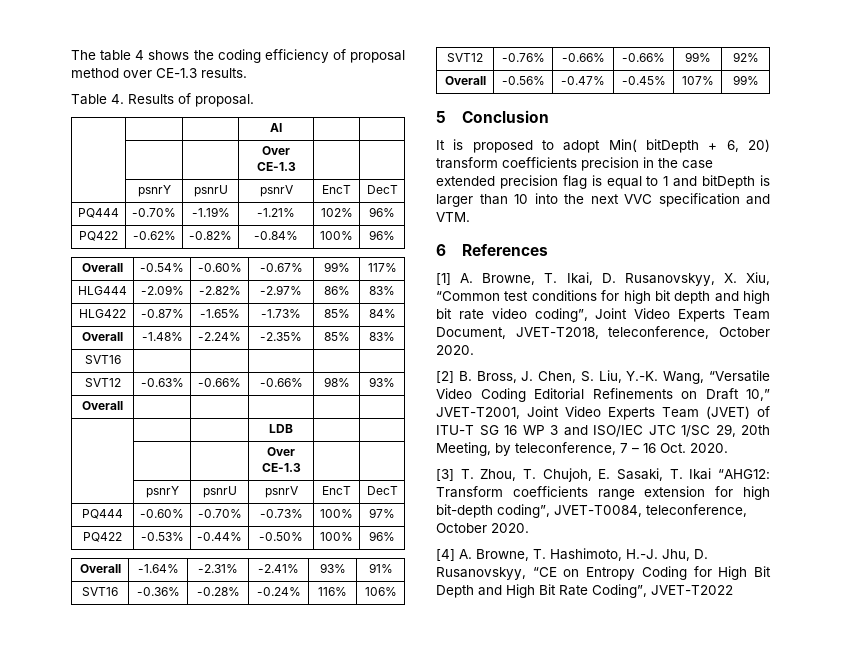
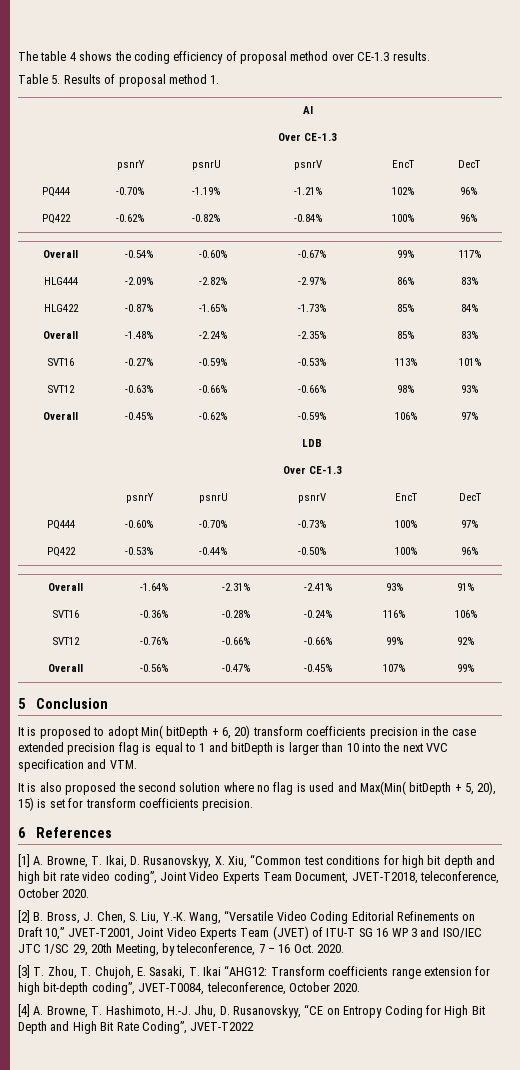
[111,94,124,104] 4. -> [51,75,61,84] 5.
[195,94,254,107] proposal. -> [118,74,220,87] proposal method 1.
(121, 359) | | | | -> [124,358,153,366] [199,358,227,366] [298,358,326,366] [394,358,417,366] [458,358,481,366] -0.27% | -0.59% | -0.53% | 113% | 101%
(123, 405) | | | | -> [124,412,153,420] [199,412,227,420] [298,412,326,420] [394,412,417,420] [461,412,478,420] -0.45% | -0.62% | -0.59% | 106% | 97%
(470, 217) none -> [18,781,497,795] [18,797,254,811] // It is also proposed the second solution where no flag is used and Max(Min( bitDepth + 5, 20), 15) is set for transform coefficients precision.

